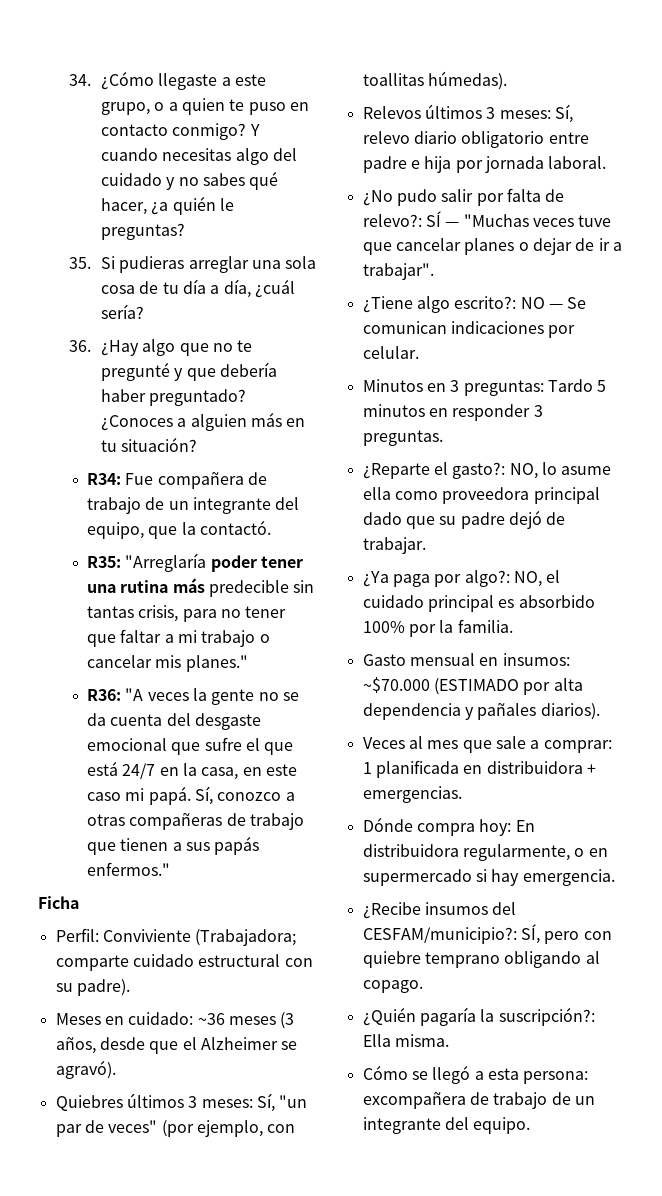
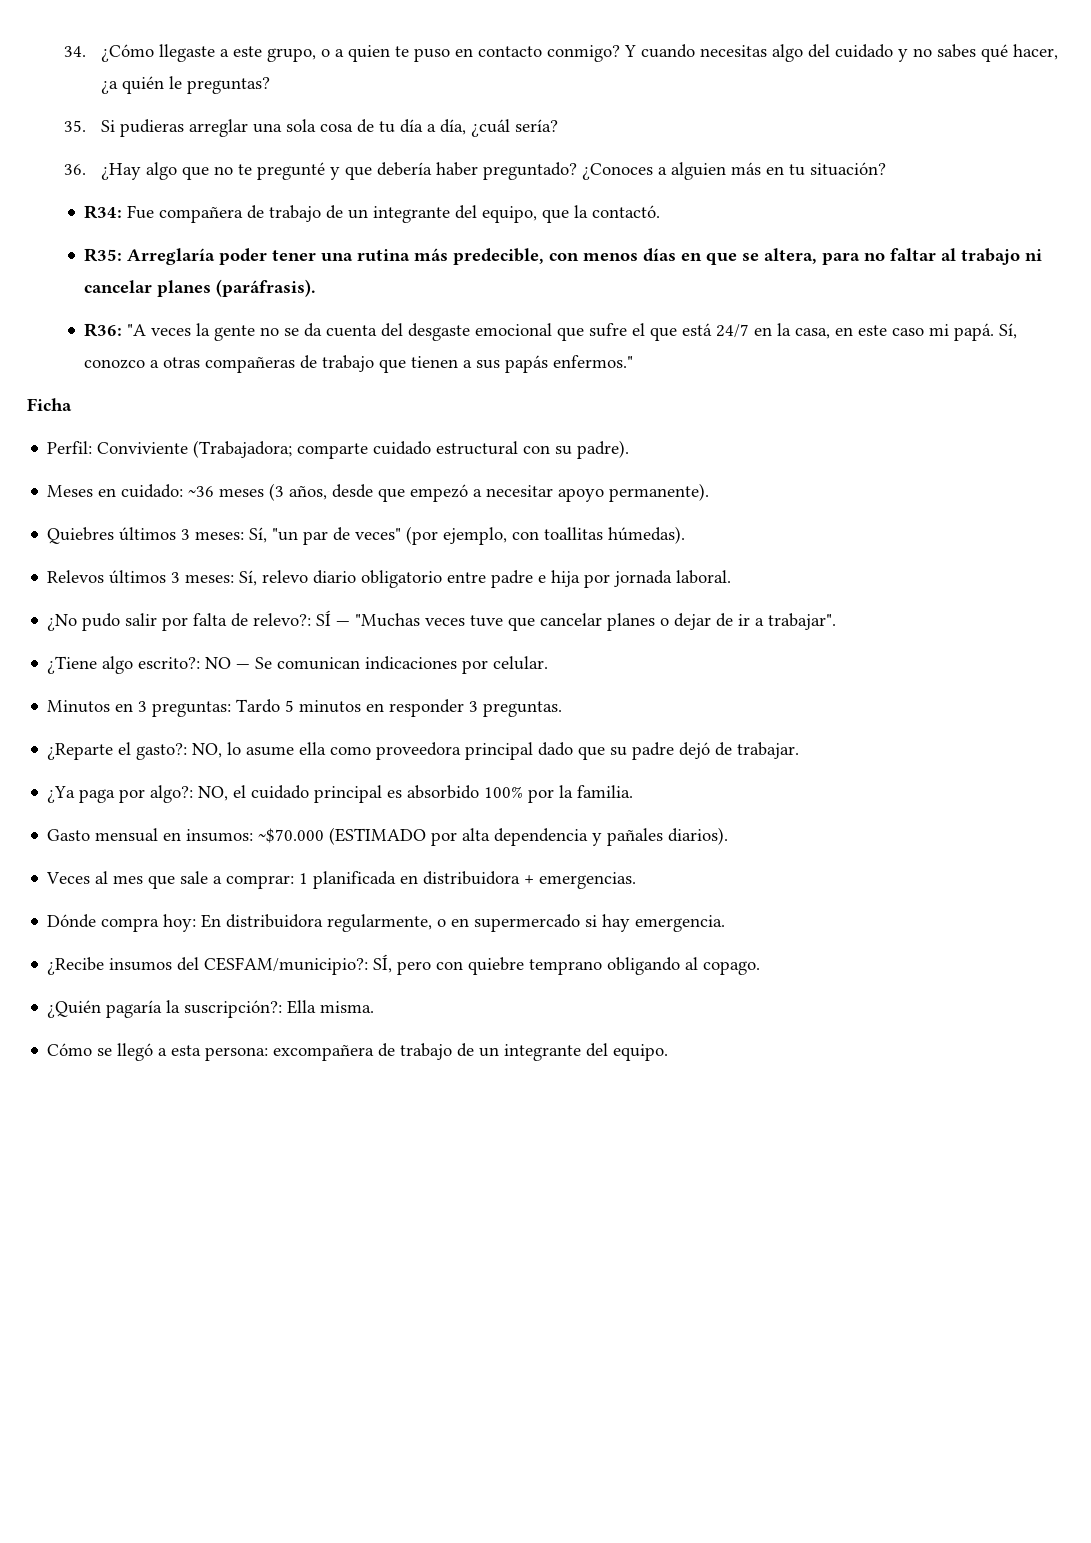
[125,553,207,572] "Arreglaría -> [127,248,216,265] Arreglaría
[209,580,315,597] [87,605,287,622] [87,629,270,647] [87,655,248,672] predecible sin tantas crisis, para no tener que faltar a mi trabajo o cancelar mis planes." -> [453,248,1043,265] [84,279,317,297] predecible, con menos días en que se altera, para no faltar al trabajo ni cancelar planes (paráfrasis).
[182,1037,298,1050] [55,1060,116,1079] el Alzheimer se agravó). -> [410,483,710,502] empezó a necesitar apoyo permanente).

